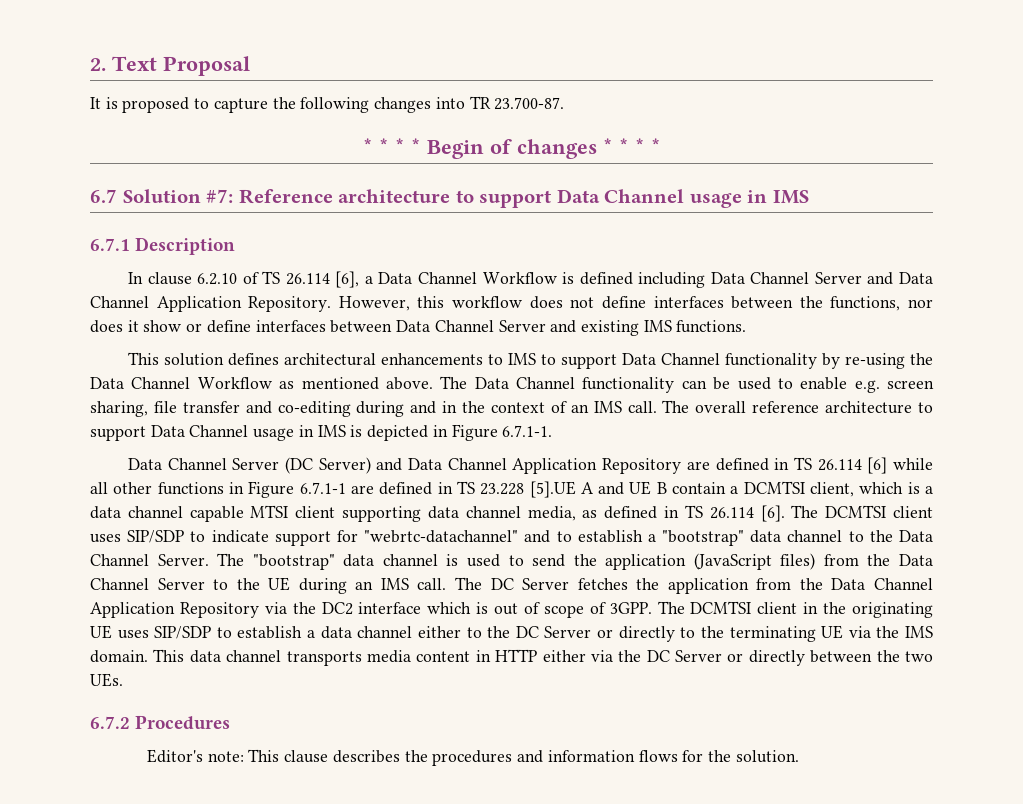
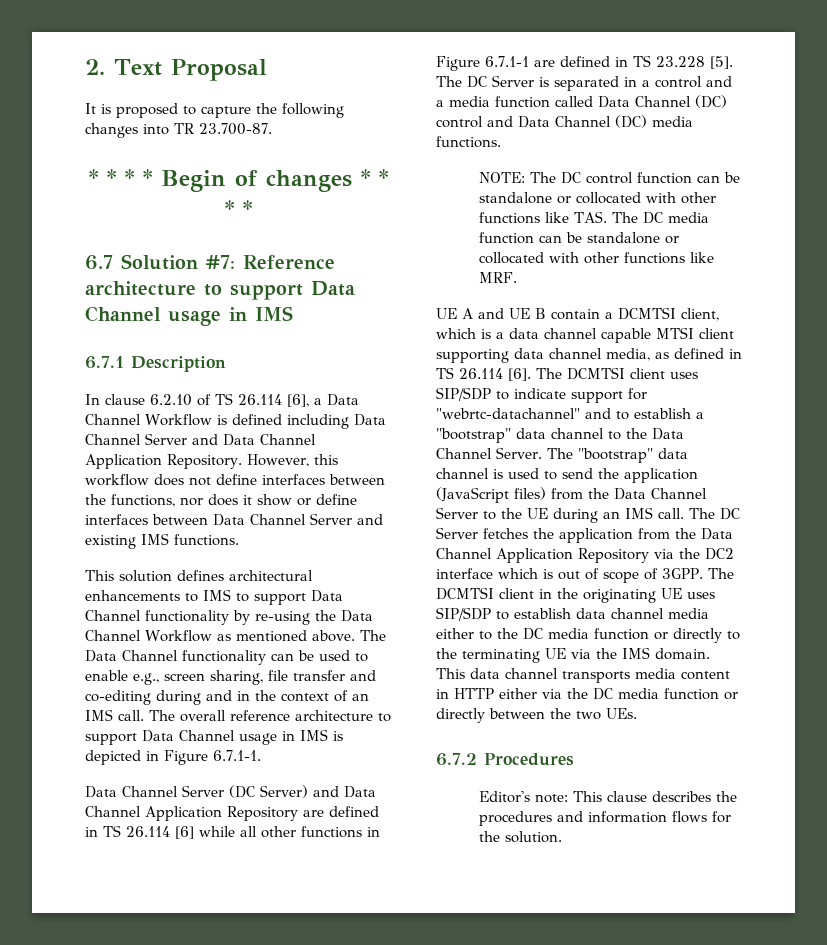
[854,380,880,393] e.g. -> [133,673,159,685] e.g.,
[529,481,576,498] [5].UE -> [710,56,733,69] [436,75,732,91] [436,95,727,108] [436,115,693,128] [436,136,501,148] [479,172,741,184] [479,192,717,204] [479,211,710,224] [479,232,680,244] [479,252,715,264] [479,272,518,283] [436,308,457,319] [5]. The DC Server is separated in a control and a media function called Data Channel (DC) control and Data Channel (DC) media functions. // NOTE: The DC control function can be standalone or collocated with other functions like TAS. The DC media function can be standalone or collocated with other functions like MRF. // UE
[307,626,413,639] a data channel -> [576,608,709,619] data channel media
[544,626,592,638] Server -> [548,628,649,640] media function
[675,650,723,662] Server -> [618,688,719,700] media function

